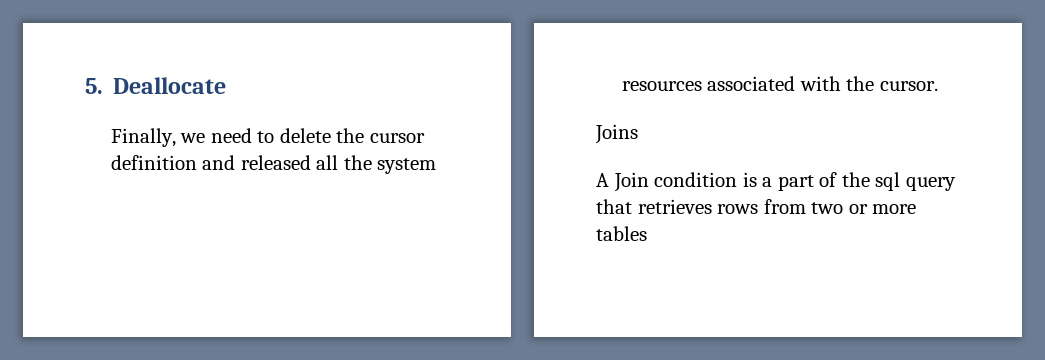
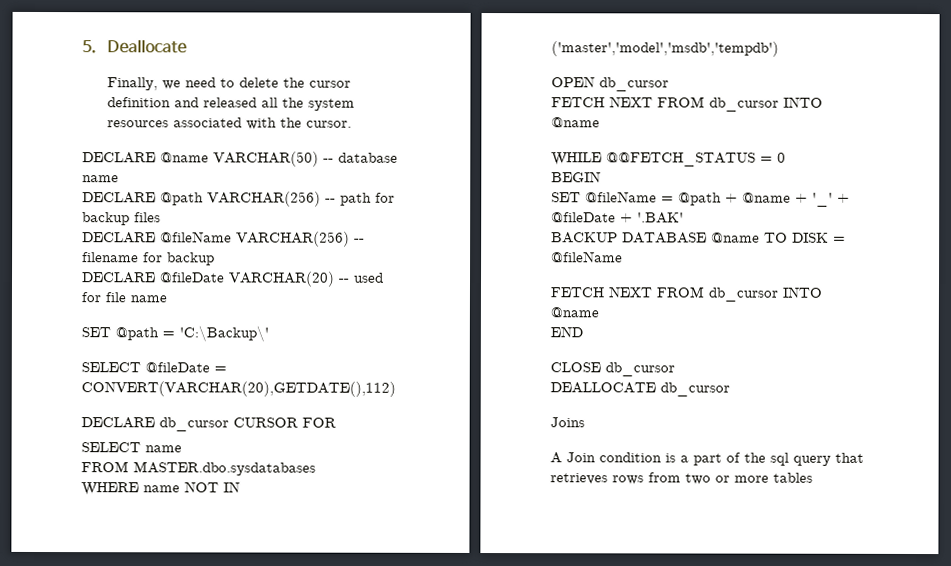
(938, 86) none -> [82,151,398,167] [82,175,119,183] [82,191,395,207] [82,212,161,226] [82,231,365,247] [82,252,215,266] [81,271,384,287] [81,292,167,303] [81,325,269,342] [81,362,227,373] [81,381,396,397] [81,417,336,432] [81,442,182,453] [81,461,316,476] [81,481,240,496] [551,41,779,57] [551,76,669,92] [551,96,823,112] [551,117,600,128] [551,152,786,167] [551,171,601,183] [551,191,850,207] [551,212,684,224] [551,232,846,244] [551,251,623,263] [550,286,822,302] [550,307,599,318] [550,326,583,338] [550,362,675,377] [550,382,730,397] // DECLARE @name VARCHAR(50) -- database name // DECLARE @path VARCHAR(256) -- path for backup files // DECLARE @fileName VARCHAR(256) -- filename for backup // DECLARE @fileDate VARCHAR(20) -- used for file name // SET @path = 'C:\Backup\' // SELECT @fileDate = CONVERT(VARCHAR(20),GETDATE(),112) // DECLARE db_cursor CURSOR FOR // SELECT name // FROM MASTER.dbo.sysdatabases // WHERE name NOT IN ('master','model','msdb','tempdb') // OPEN db_cursor // FETCH NEXT FROM db_cursor INTO @name // WHILE @@FETCH_STATUS = 0 // BEGIN // SET @fileName = @path + @name + '_' + @fileDate + '.BAK' // BACKUP DATABASE @name TO DISK = @fileName // FETCH NEXT FROM db_cursor INTO @name // END // CLOSE db_cursor // DEALLOCATE db_cursor

